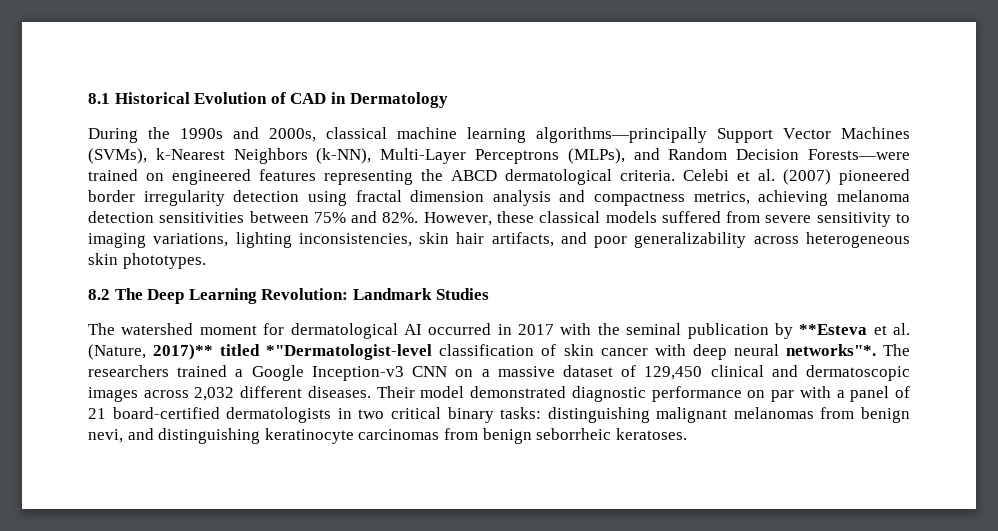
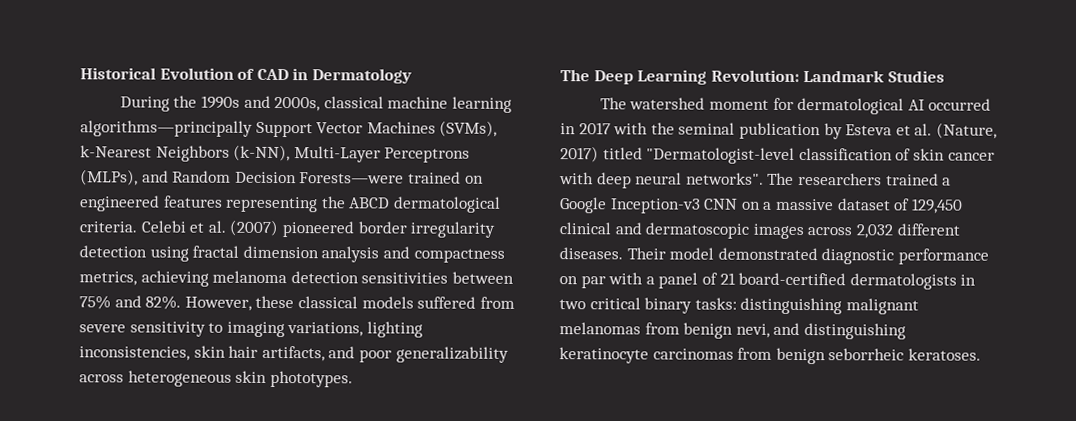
[88,93,110,104] 8.1 -> (80, 73) none
[88,289,110,300] 8.2 -> (353, 379) none
[799,324,868,335] **Esteva -> [845,124,893,136] Esteva
[153,344,433,360] 2017)** titled *"Dermatologist-level -> [560,146,796,164] 2017) titled "Dermatologist-level
[785,344,876,356] networks"*. -> [685,172,764,185] networks".

